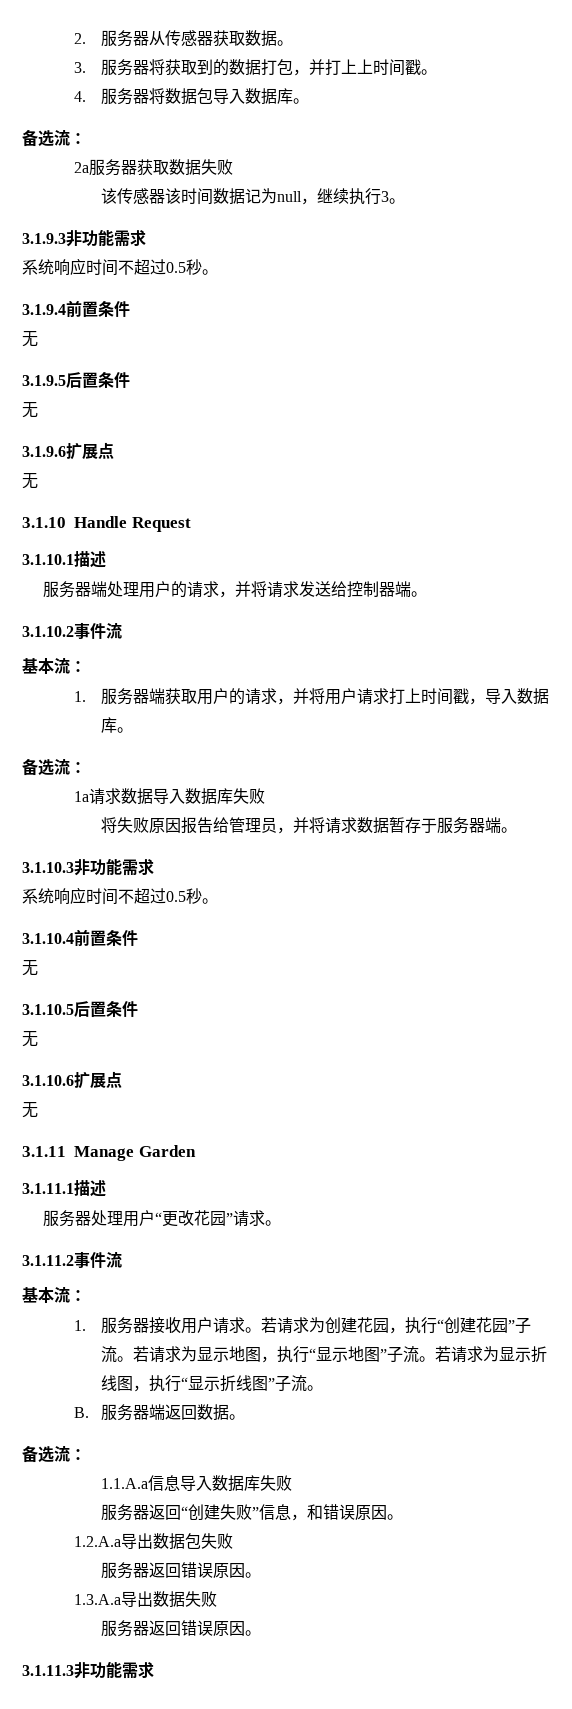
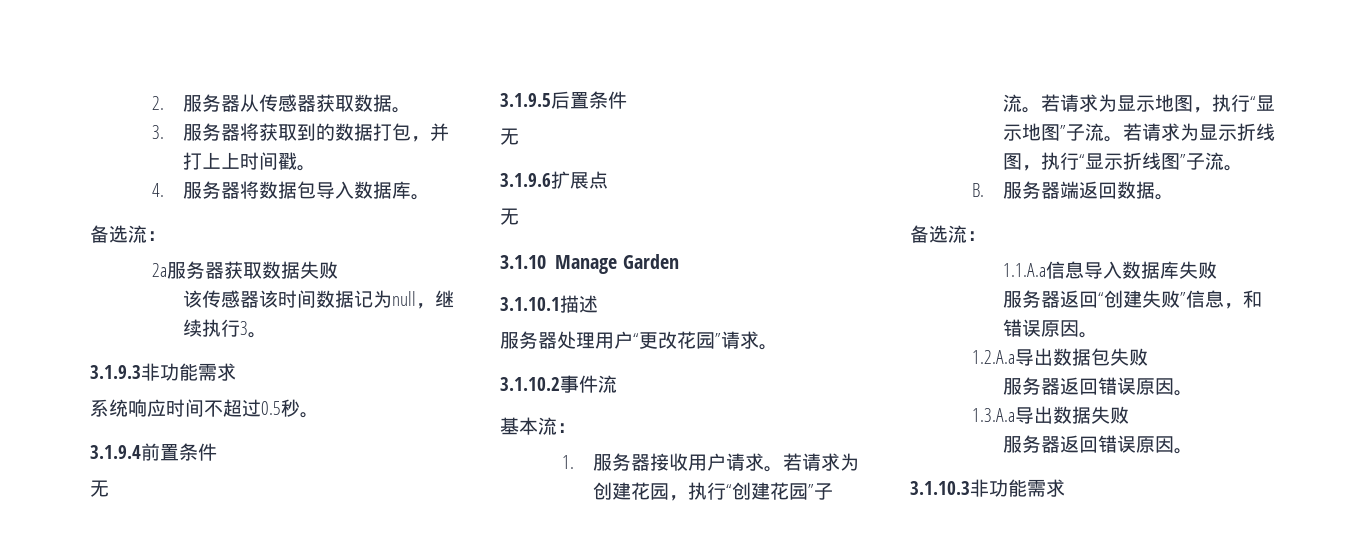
[74,516,191,532] [22,551,106,568] [43,581,428,598] [22,622,122,639] [22,658,86,674] [74,688,549,705] [100,717,133,733] [22,758,86,776] [74,788,266,805] [100,817,517,834] [22,858,154,876] [22,887,218,905] [22,929,138,947] [22,960,38,976] [22,1000,138,1018] [22,1031,38,1047] [22,1071,122,1089] [22,1102,38,1118] [22,1146,66,1157] Handle Request // 3.1.10.1描述 // 服务器端处理用户的请求，并将请求发送给控制器端。 // 3.1.10.2事件流 // 基本流： // 1.服务器端获取用户的请求，并将用户请求打上时间戳，导入数据库。 // 备选流： // 1a请求数据导入数据库失败 // 将失败原因报告给管理员，并将请求数据暂存于服务器端。 // 3.1.10.3非功能需求 // 系统响应时间不超过0.5秒。 // 3.1.10.4前置条件 // 无 // 3.1.10.5后置条件 // 无 // 3.1.10.6扩展点 // 无 // 3.1.11 -> (546, 262) none
[22,1183,74,1194] 3.1.11.1 -> [500,297,560,311] 3.1.10.1
[22,1255,74,1266] 3.1.11.2 -> [500,377,560,391] 3.1.10.2
[22,1665,74,1676] 3.1.11.3 -> [910,481,970,495] 3.1.10.3

